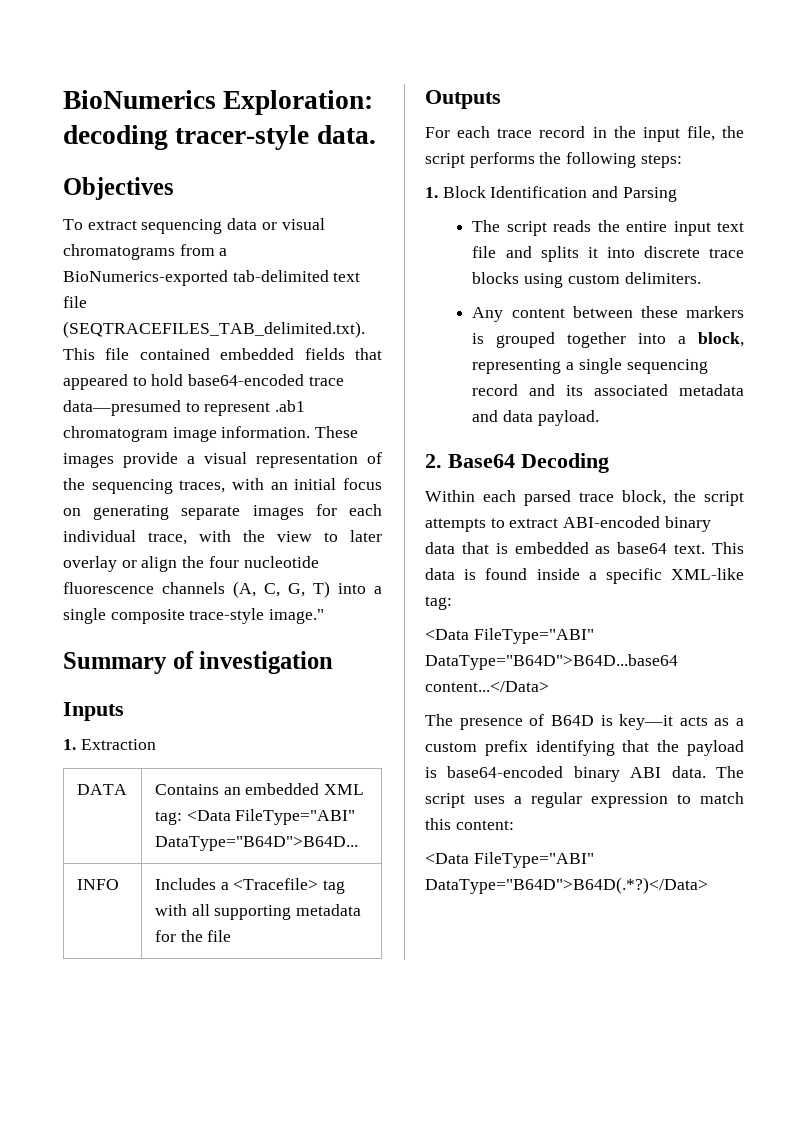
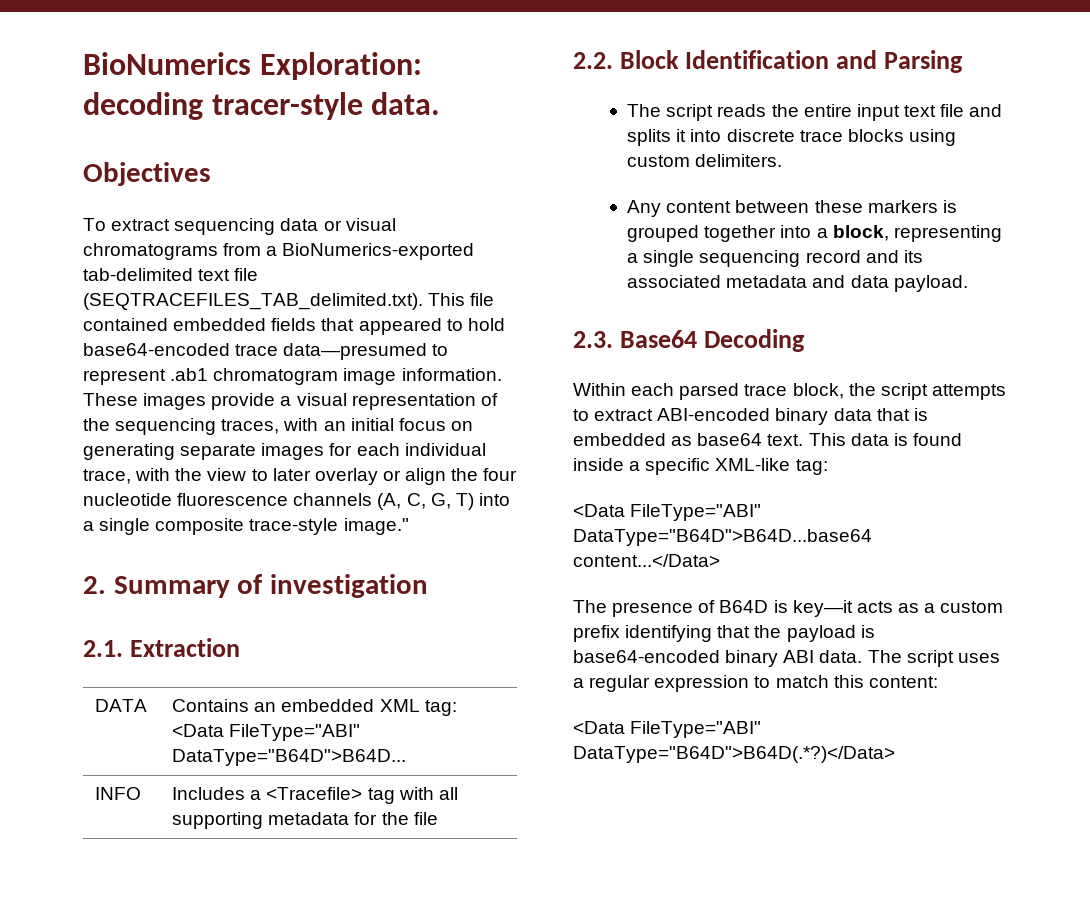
(325, 616) none -> [83,576,106,594] 2.
[63,702,124,721] [63,739,76,750] Inputs // 1. -> [83,640,123,657] 2.1.
[425,90,501,109] [425,126,744,142] [425,152,682,168] [425,187,438,198] Outputs // For each trace record in the input file, the script performs the following steps: // 1. -> [573,52,613,69] 2.2.
[425,454,442,468] 2. -> [573,331,613,348] 2.3.

